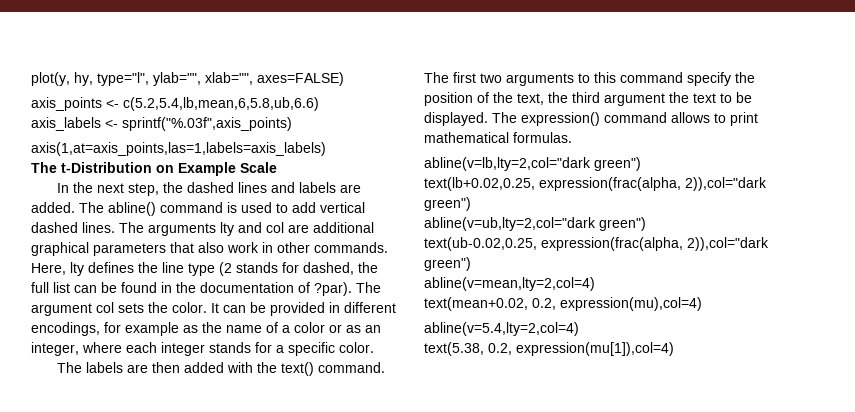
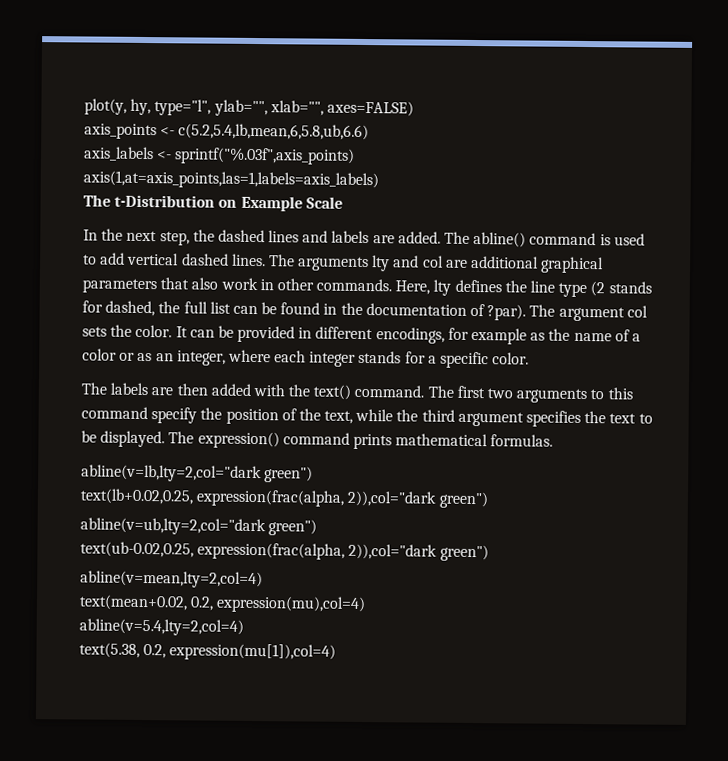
(544, 99) none -> [355,408,394,422] while
(665, 99) none -> [526,410,582,427] specifies
[671,112,758,126] allows to print -> [352,433,392,450] prints

